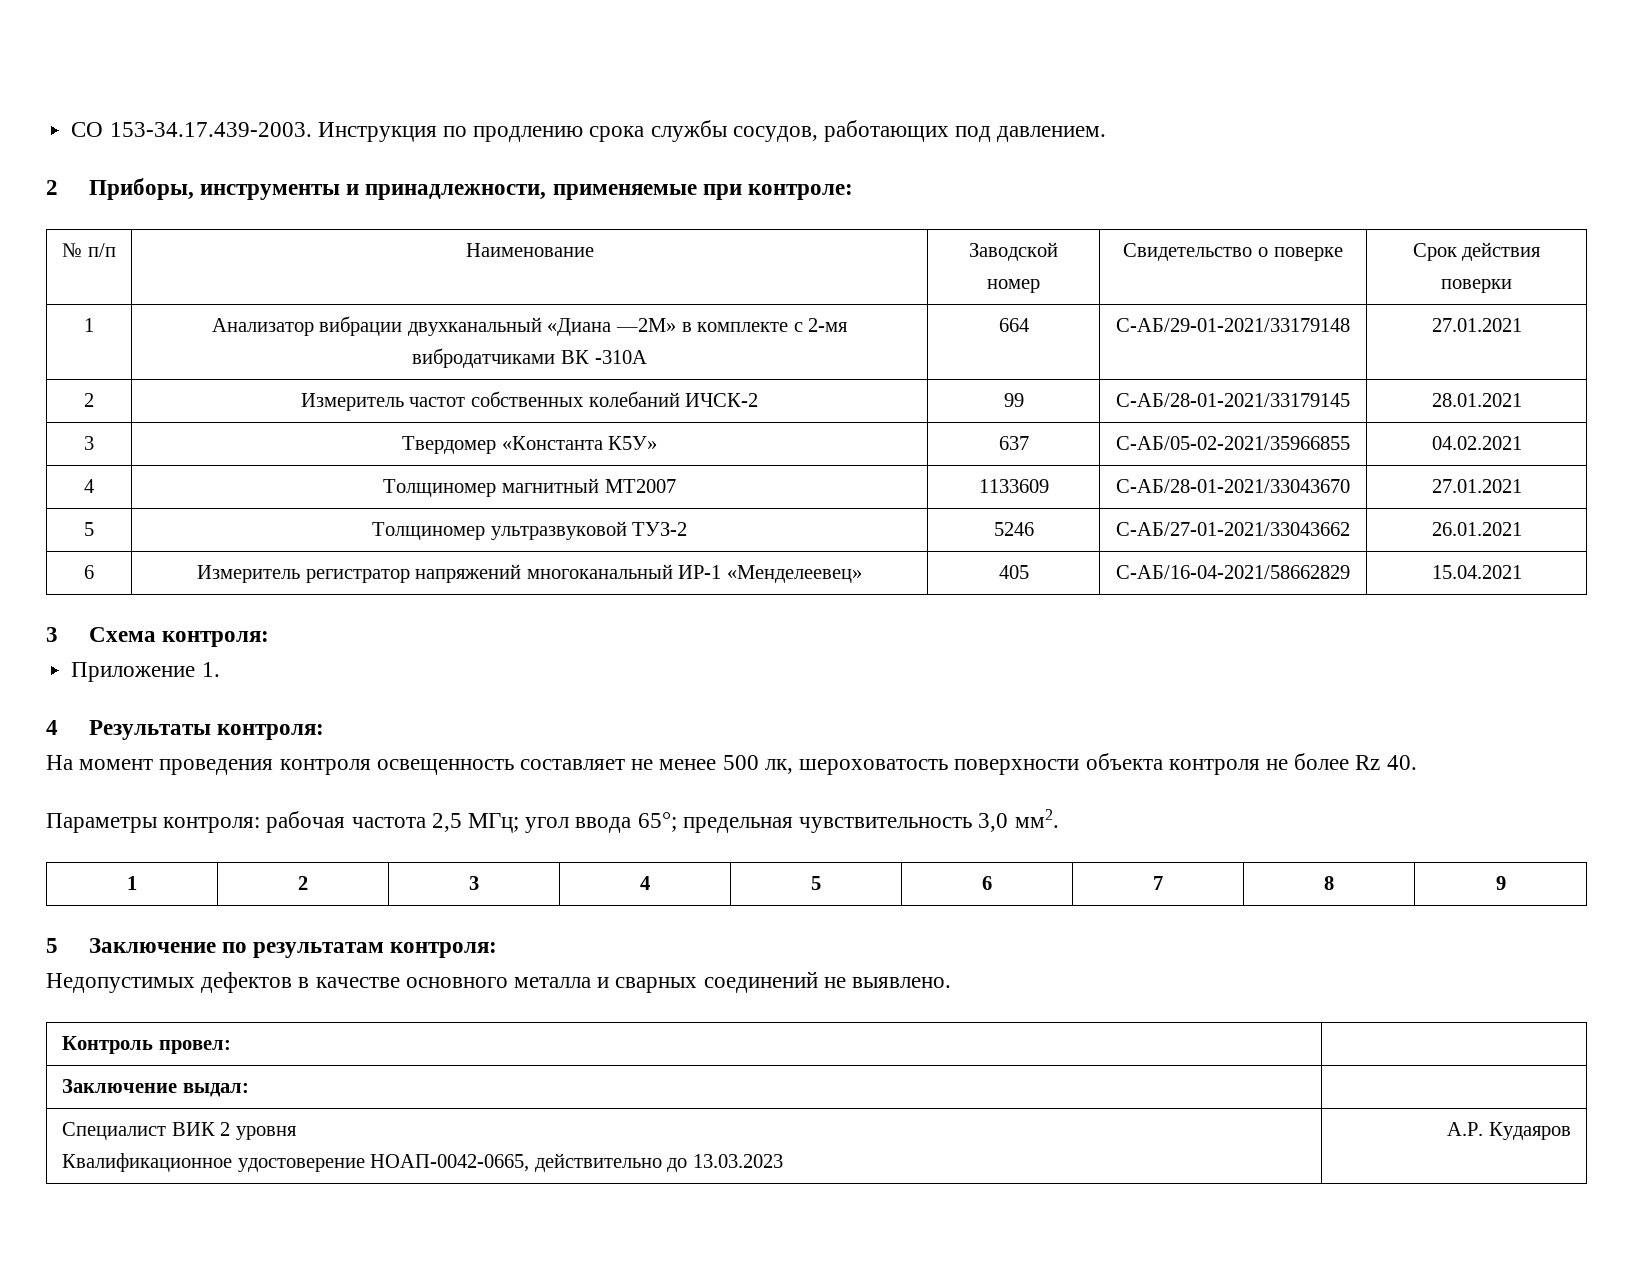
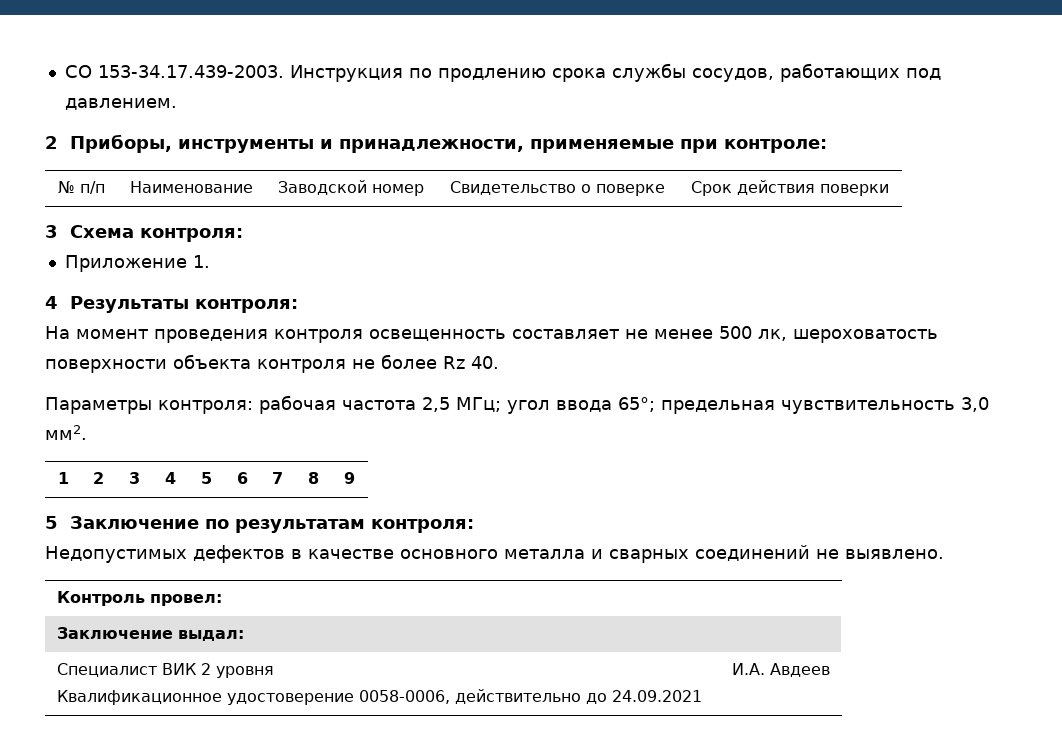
[84,318,94,332] [211,316,849,336] [412,348,647,368] [998,318,1029,332] [1116,318,1350,332] [1431,318,1522,332] [84,393,94,407] [300,391,759,411] [1003,393,1024,407] [1116,393,1350,407] [1431,393,1522,407] [84,436,94,450] [401,436,658,454] [998,436,1029,450] [1116,436,1350,450] [1431,436,1522,450] [84,479,94,493] [383,478,676,497] [978,479,1049,493] [1116,479,1350,493] [1431,479,1522,493] [84,522,94,536] [371,521,688,540] [993,522,1034,536] [1116,522,1350,536] [1431,522,1522,536] [84,565,94,579] [197,564,862,583] [998,565,1029,579] [1116,565,1350,579] [1431,565,1522,579] // 1 | Анализатор вибрации двухканальный «Диана —2М» в комплекте с 2-мя вибродатчиками ВК -310А | 664 | С-АБ/29-01-2021/33179148 | 27.01.2021 // 2 | Измеритель частот собственных колебаний ИЧСК-2 | 99 | С-АБ/28-01-2021/33179145 | 28.01.2021 // 3 | Твердомер «Константа К5У» | 637 | С-АБ/05-02-2021/35966855 | 04.02.2021 // 4 | Толщиномер магнитный МТ2007 | 1133609 | С-АБ/28-01-2021/33043670 | 27.01.2021 // 5 | Толщиномер ультразвуковой ТУЗ-2 | 5246 | С-АБ/27-01-2021/33043662 | 26.01.2021 // 6 | Измеритель регистратор напряжений многоканальный ИР-1 «Менделеевец» | 405 | С-АБ/16-04-2021/58662829 | 15.04.2021 -> (889, 190) none
[370,1154,530,1172] НОАП-0042-0665, -> [358,690,450,704] 0058-0006,
[692,1154,783,1168] [1447,1122,1571,1140] 13.03.2023 | А.Р. Кудаяров -> [611,690,702,702] [732,663,831,677] 24.09.2021 | И.А. Авдеев

